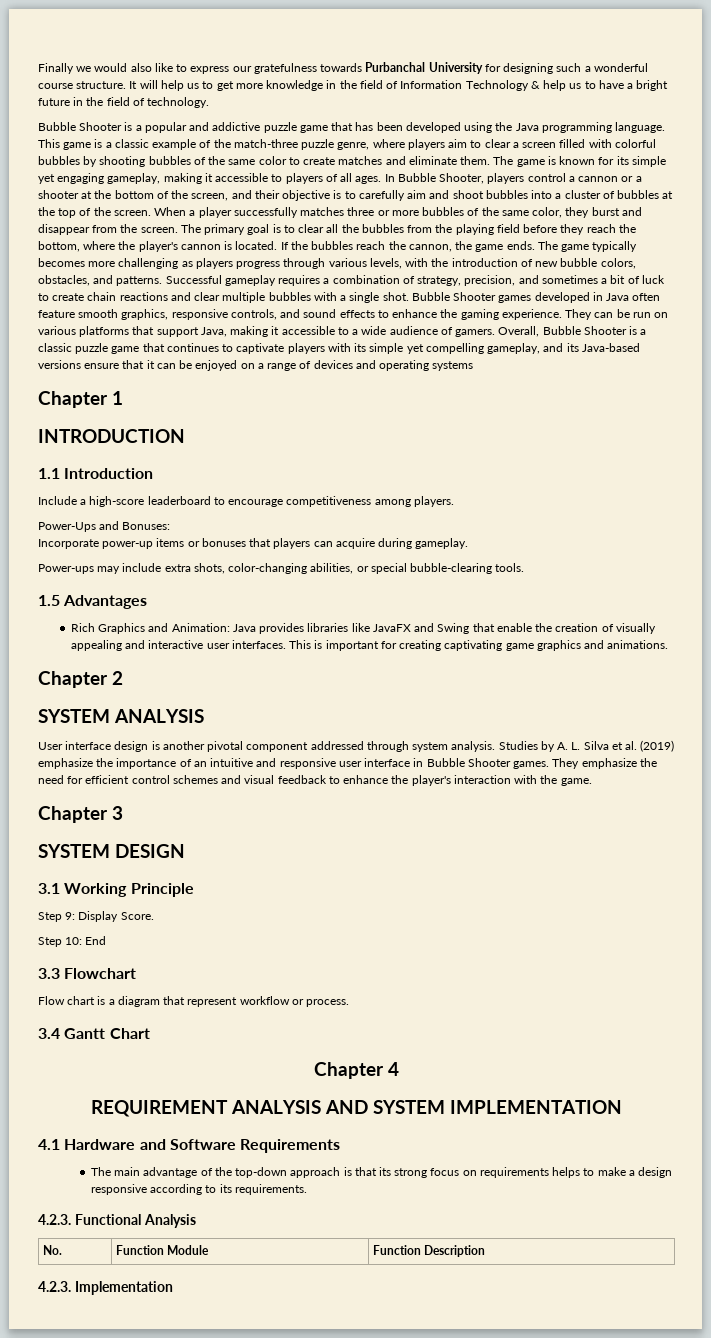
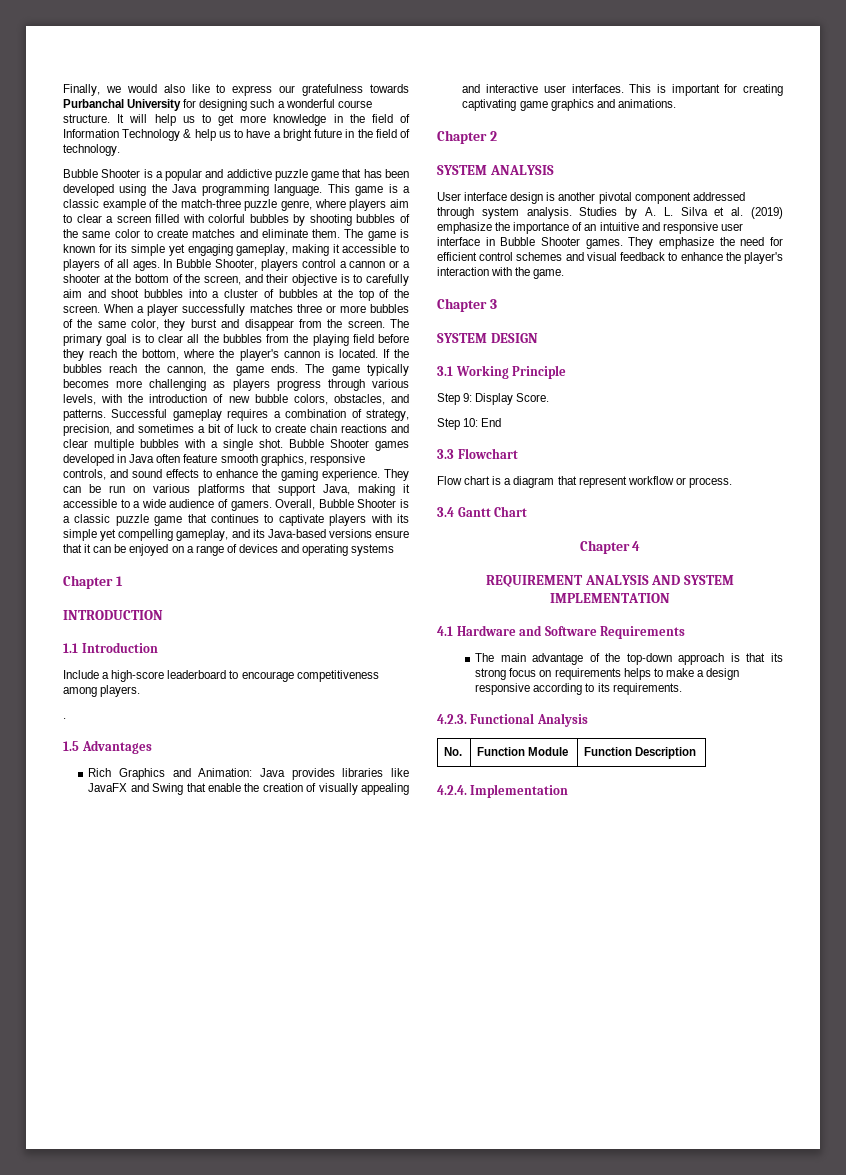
[38,63,74,74] Finally -> [63,84,100,96] Finally,
[38,521,171,532] [38,538,469,549] [38,563,525,574] Power-Ups and Bonuses: // Incorporate power-up items or bonuses that players can acquire during gameplay. // Power-ups may include extra shots, color-changing abilities, or special bubble-clearing tools. -> [63,718,66,719] .
[38,1281,71,1292] 4.2.3. -> [437,785,467,795] 4.2.4.

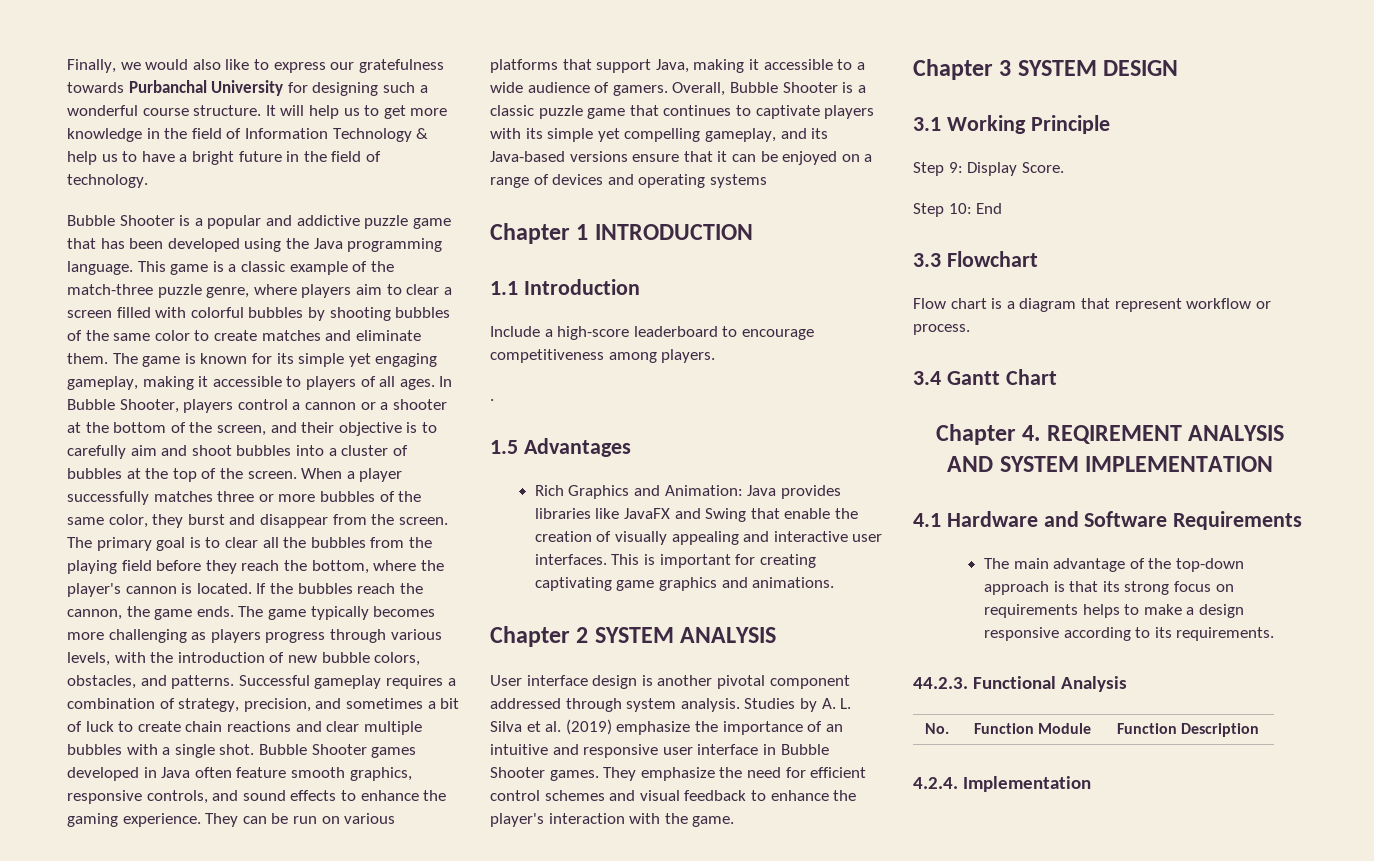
(123, 581) // -> (589, 232) none
(497, 136) // -> (589, 635) none
(497, 304) // -> (1012, 68) none
[632,541,641,551] [486,575,584,587] 4 // REQUIREMENT -> [1022,425,1182,444] 4. REQIREMENT
[437,714,467,724] 4.2.3. -> [913,677,968,689] 44.2.3.

